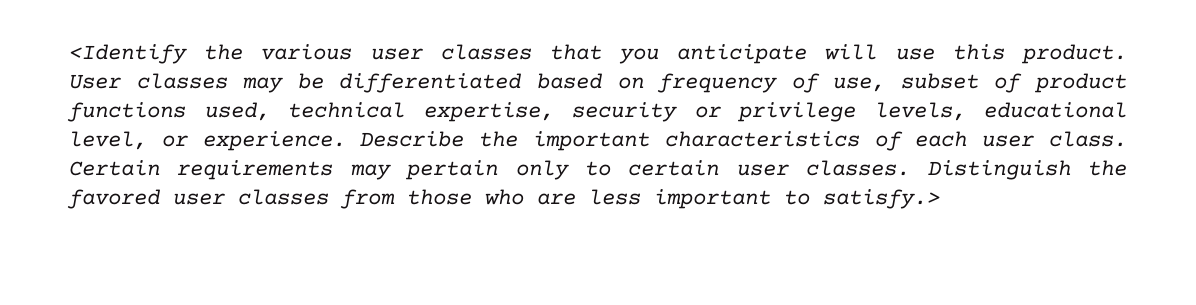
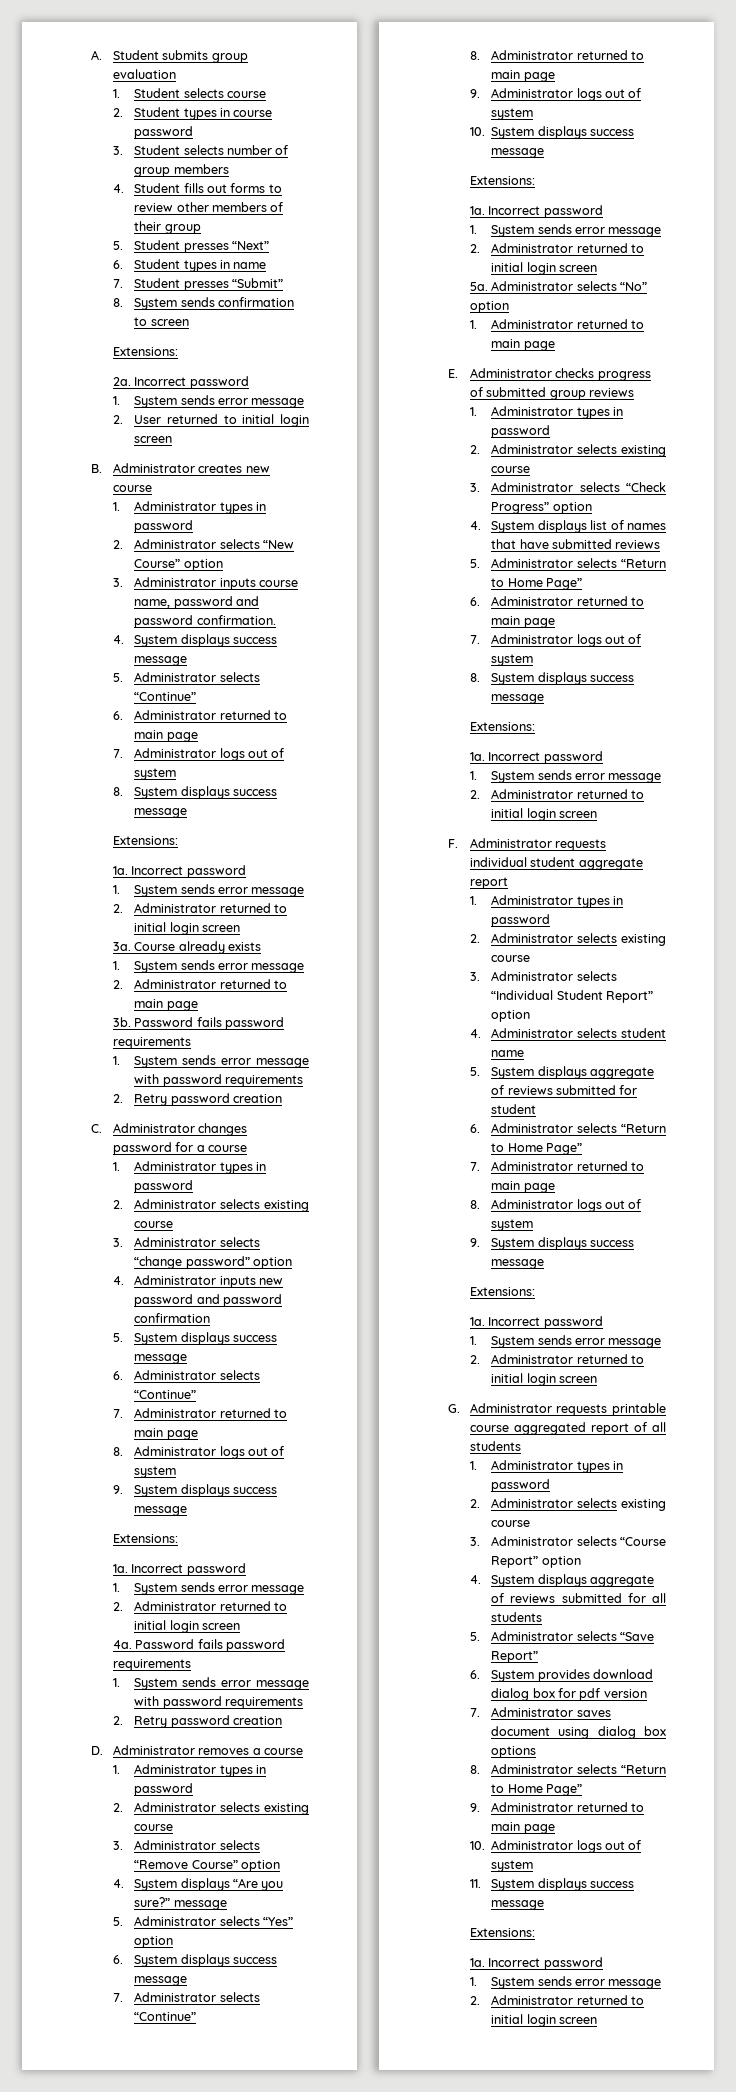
[69,44,1127,64] [69,73,1128,93] [67,102,1127,122] [69,131,1127,151] [69,160,1127,180] [67,189,940,209] <Identify the various user classes that you anticipate will use this product. User classes may be differentiated based on frequency of use, subset of product functions used, technical expertise, security or privilege levels, educational level, or experience. Describe the important characteristics of each user class. Certain requirements may pertain only to certain user classes. Distinguish the favored user classes from those who are less important to satisfy.> -> [91,50,248,63] [112,69,176,79] [112,88,266,98] [112,107,273,120] [134,126,194,139] [112,145,289,155] [134,164,229,177] [112,183,282,193] [134,202,284,212] [134,221,201,234] [112,240,269,253] [112,259,267,272] [112,278,283,291] [112,297,294,310] [134,317,189,326] [112,347,178,356] [112,376,249,389] [112,395,305,408] [112,414,309,427] [134,436,173,443] [91,463,270,473] [112,485,152,492] [112,501,266,514] [134,520,194,533] [112,539,294,549] [134,559,223,571] [112,577,298,590] [134,596,259,609] [134,615,276,628] [112,634,277,647] [134,656,188,666] [112,672,260,682] [134,692,197,701] [112,710,287,720] [134,730,198,742] [112,748,285,761] [134,768,177,780] [112,786,277,799] [134,808,188,818] [112,836,178,845] [112,865,246,878] [112,884,305,897] [112,903,287,913] [134,922,240,935] [112,941,261,954] [112,960,305,973] [112,979,287,989] [134,999,198,1011] [112,1017,284,1030] [112,1037,191,1049] [112,1055,309,1068] [134,1074,303,1087] [112,1093,282,1106] [91,1123,248,1136] [112,1142,247,1155] [112,1161,266,1174] [134,1180,194,1193] [112,1199,309,1212] [134,1221,174,1228] [112,1237,260,1247] [134,1256,292,1269] [112,1275,283,1288] [134,1294,282,1307] [134,1313,211,1323] [112,1332,277,1345] [134,1354,188,1364] [112,1370,260,1380] [134,1390,197,1399] [112,1408,287,1418] [134,1428,198,1440] [112,1446,285,1459] [134,1466,177,1478] [112,1484,277,1497] [134,1506,188,1516] [112,1534,178,1543] [112,1563,246,1576] [112,1582,305,1595] [112,1601,287,1611] [134,1620,240,1633] [112,1639,285,1652] [112,1659,191,1671] [112,1677,309,1690] [134,1696,303,1709] [112,1715,282,1728] [91,1745,303,1755] [112,1764,266,1777] [134,1783,194,1796] [112,1802,309,1815] [134,1824,174,1831] [112,1840,260,1850] [134,1860,280,1872] [112,1878,284,1891] [134,1897,227,1910] [112,1916,293,1926] [134,1936,174,1948] [112,1954,277,1967] [134,1976,188,1986] [112,1992,260,2002] [134,2012,197,2021] [469,50,644,60] [491,70,555,82] [469,88,642,101] [491,108,534,120] [469,126,634,139] [491,148,545,158] [469,176,535,185] [469,205,603,218] [469,224,662,237] [469,243,644,253] [491,262,597,275] [469,281,647,291] [469,301,509,313] [469,319,644,329] [491,339,555,351] [448,368,651,381] [469,387,634,400] [469,406,623,419] [491,425,551,438] [469,444,666,457] [491,466,531,473] [469,482,666,492] [491,502,592,514] [469,520,666,533] [491,539,661,549] [469,558,666,568] [491,578,582,590] [469,596,644,606] [491,616,555,628] [469,634,642,647] [491,654,534,666] [469,672,634,685] [491,694,545,704] [469,722,535,731] [469,751,603,764] [469,770,662,783] [469,789,644,799] [491,808,597,821] [448,838,607,851] [469,857,643,870] [469,877,508,889] [469,895,623,908] [491,914,551,927] [469,933,666,946] [491,955,531,962] [469,971,617,981] [491,990,653,1003] [491,1010,531,1022] [469,1028,666,1038] [491,1050,525,1057] [469,1066,654,1079] [491,1085,638,1095] [491,1104,537,1114] [469,1123,666,1133] [491,1143,582,1155] [469,1161,644,1171] [491,1181,555,1193] [469,1199,642,1212] [491,1219,534,1231] [469,1237,634,1250] [491,1259,545,1269] [469,1287,535,1296] [469,1316,603,1329] [469,1335,662,1348] [469,1354,644,1364] [491,1373,597,1386] [448,1403,666,1416] [469,1422,666,1435] [469,1441,521,1451] [469,1460,623,1473] [491,1479,551,1492] [469,1498,666,1511] [491,1520,531,1527] [469,1536,666,1546] [491,1556,581,1568] [469,1574,654,1587] [491,1593,666,1603] [491,1612,543,1622] [469,1631,654,1641] [491,1651,539,1663] [469,1669,653,1682] [491,1688,647,1701] [469,1707,611,1717] [491,1726,666,1739] [491,1746,537,1758] [469,1764,666,1774] [491,1784,582,1796] [469,1802,644,1812] [491,1822,555,1834] [469,1840,642,1853] [491,1860,534,1872] [469,1878,634,1891] [491,1900,545,1910] [469,1928,535,1937] [469,1957,603,1970] [469,1976,662,1989] [469,1995,644,2005] [491,2014,597,2027] A. Student submits group evaluation // 1. Student selects course // 2. Student types in course password // 3. Student selects number of group members // 4. Student fills out forms to review other members of their group // 5. Student presses “Next” // 6. Student types in name // 7. Student presses “Submit” // 8. System sends confirmation to screen // Extensions: // 2a. Incorrect password // 1. System sends error message // 2. User returned to initial login screen // B. Administrator creates new course // 1. Administrator types in password // 2. Administrator selects “New Course” option // 3. Administrator inputs course name, password and password confirmation. // 4. System displays success message // 5. Administrator selects “Continue” // 6. Administrator returned to main page // 7. Administrator logs out of system // 8. System displays success message // Extensions: // 1a. Incorrect password // 1. System sends error message // 2. Administrator returned to initial login screen // 3a. Course already exists // 1. System sends error message // 2. Administrator returned to main page // 3b. Password fails password requirements // 1. System sends error message with password requirements // 2. Retry password creation // C. Administrator changes password for a course // 1. Administrator types in password // 2. Administrator selects existing course // 3. Administrator selects “change password” option // 4. Administrator inputs new password and password confirmation // 5. System displays success message // 6. Administrator selects “Continue” // 7. Administrator returned to main page // 8. Administrator logs out of system // 9. System displays success message // Extensions: // 1a. Incorrect password // 1. System sends error message // 2. Administrator returned to initial login screen // 4a. Password fails password requirements // 1. System sends error message with password requirements // 2. Retry password creation // D. Administrator removes a course // 1. Administrator types in password // 2. Administrator selects existing course // 3. Administrator selects “Remove Course” option // 4. System displays “Are you sure?” message // 5. Administrator selects “Yes” option // 6. System displays success message // 7. Administrator selects “Continue” // 8. Administrator returned to main page // 9. Administrator logs out of system // 10. System displays success message // Extensions: // 1a. Incorrect password // 1. System sends error message // 2. Administrator returned to initial login screen // 5a. Administrator selects “No” option // 1. Administrator returned to main page // E. Administrator checks progress of submitted group reviews // 1. Administrator types in password // 2. Administrator selects existing course // 3. Administrator selects “Check Progress” option // 4. System displays list of names that have submitted reviews // 5. Administrator selects “Return to Home Page” // 6. Administrator returned to main page // 7. Administrator logs out of system // 8. System displays success message // Extensions: // 1a. Incorrect password // 1. System sends error message // 2. Administrator returned to initial login screen // F. Administrator requests individual student aggregate report // 1. Administrator types in password // 2. Administrator selects existing course // 3. Administrator selects “Individual Student Report” option // 4. Administrator selects student name // 5. System displays aggregate of reviews submitted for student // 6. Administrator selects “Return to Home Page” // 7. Administrator returned to main page // 8. Administrator logs out of system // 9. System displays success message // Extensions: // 1a. Incorrect password // 1. System sends error message // 2. Administrator returned to initial login screen // G. Administrator requests printable course aggregated report of all students // 1. Administrator types in password // 2. Administrator selects existing course // 3. Administrator selects “Course Report” option // 4. System displays aggregate of reviews submitted for all students // 5. Administrator selects “Save Report” // 6. System provides download dialog box for pdf version // 7. Administrator saves document using dialog box options // 8. Administrator selects “Return to Home Page” // 9. Administrator returned to main page // 10. Administrator logs out of system // 11. System displays success message // Extensions: // 1a. Incorrect password // 1. System sends error message // 2. Administrator returned to initial login screen

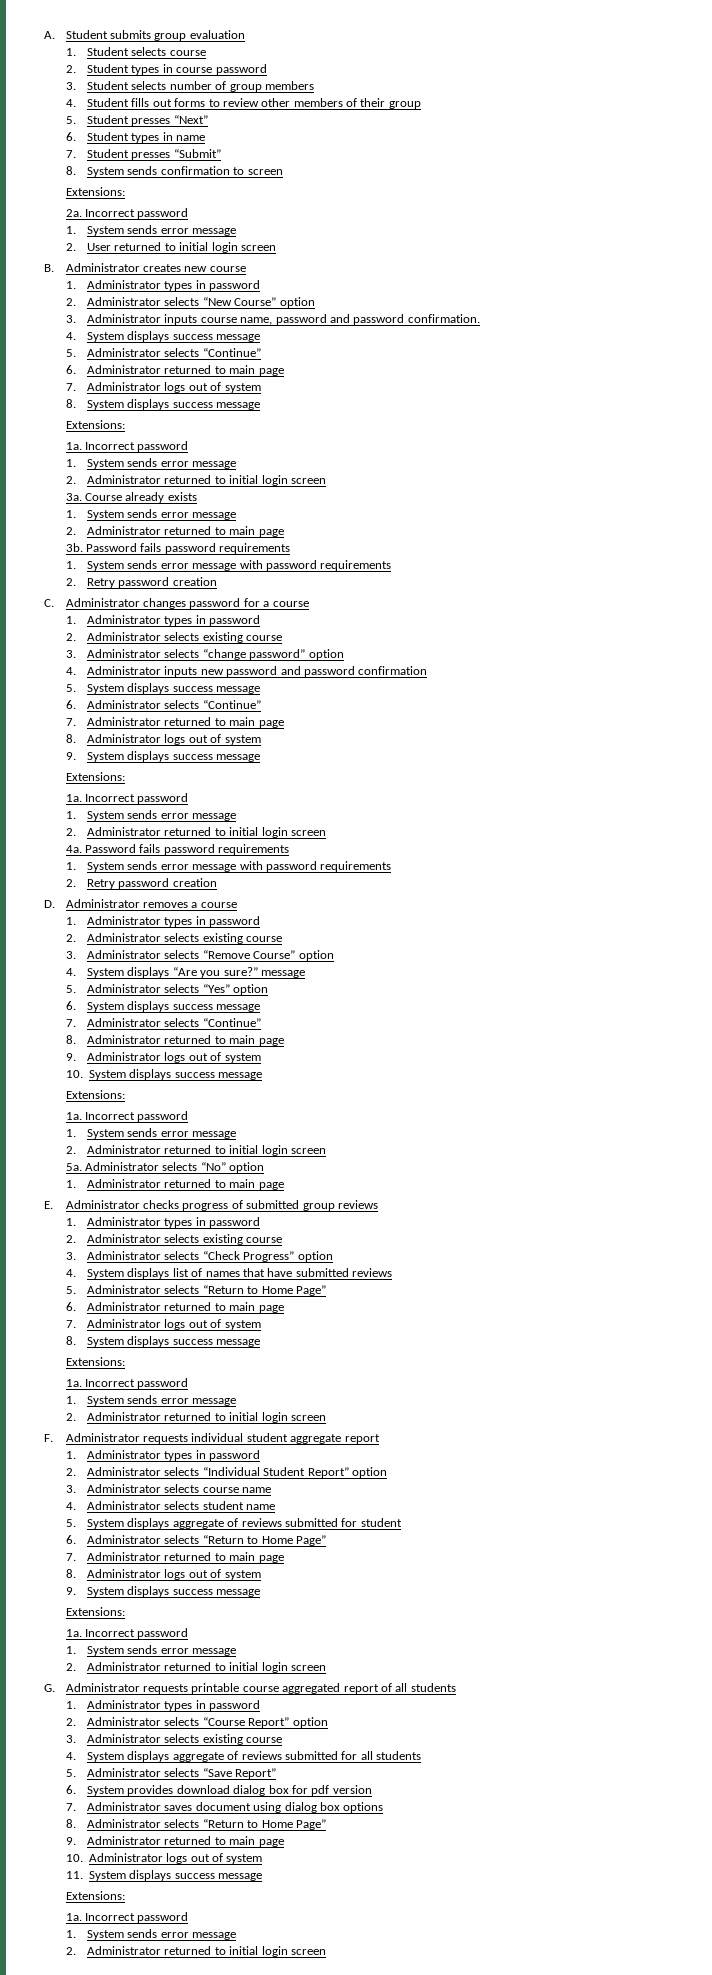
[621,934,666,946] [491,955,531,962] [469,971,617,981] [491,990,653,1003] [491,1010,531,1022] existing course // 3. Administrator selects “Individual Student Report” option -> [202,1467,387,1478] [65,1484,272,1493] “Individual Student Report” option // 3. Administrator selects course name
[621,1499,666,1511] [491,1520,531,1527] [469,1536,666,1546] [491,1556,581,1568] existing course // 3. Administrator selects “Course Report” option -> [202,1717,328,1728] [65,1734,283,1745] “Course Report” option // 3. Administrator selects existing course

